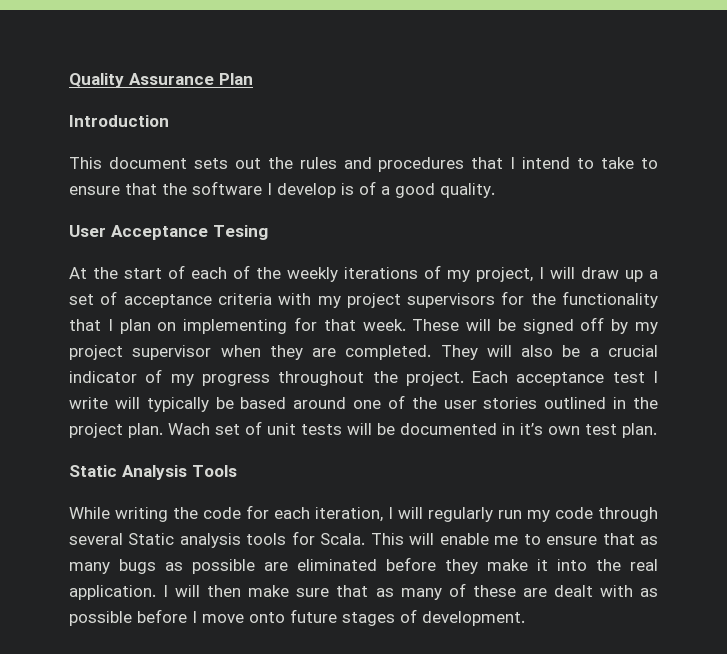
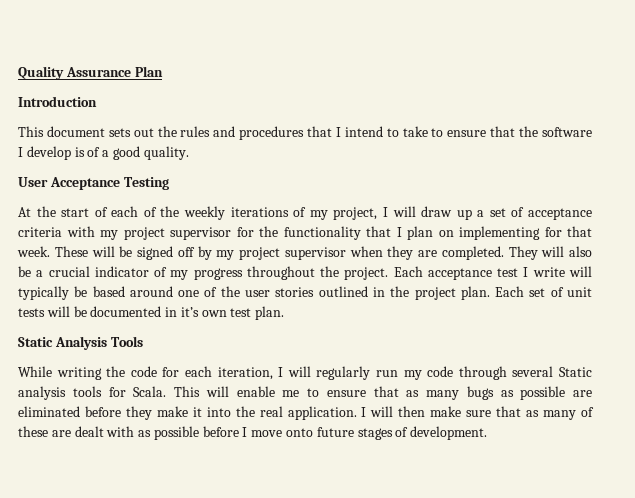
[213,225,268,240] Tesing -> [123,177,169,190] Testing
[407,293,496,308] supervisors -> [170,227,231,240] supervisor
[168,423,210,435] Wach -> [495,286,525,297] Each

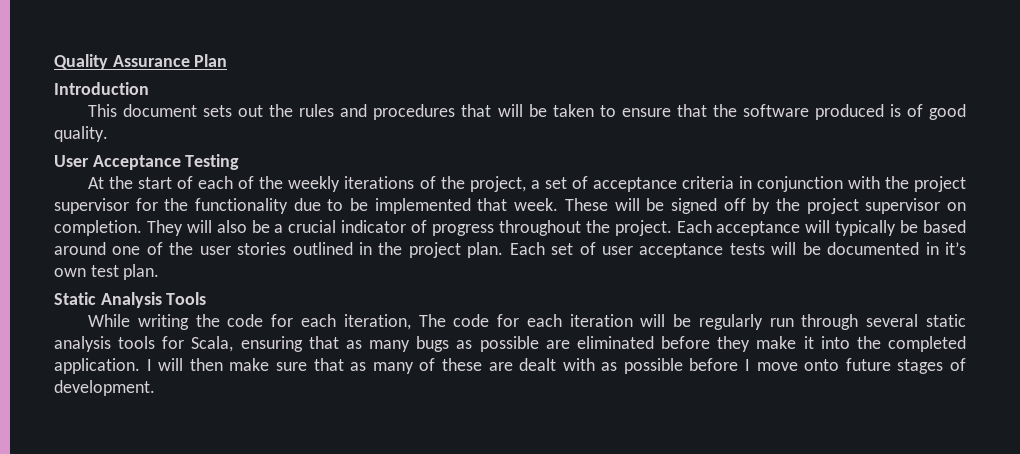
[335,126,428,137] I intend to take -> [497,104,594,117] will be taken
[18,146,71,160] I develop -> [814,104,884,120] produced
[102,150,110,157] a -> (923, 110) none
[309,206,472,220] my project, I will draw up -> [440,176,526,192] the project,
[66,226,118,240] with my -> [738,176,909,192] in conjunction with the
[366,226,562,240] that I plan on implementing for -> [293,198,471,214] due to be implemented
[216,246,504,260] my project supervisor when they are completed. -> [775,198,967,214] [54,220,142,236] the project supervisor on completion.
[170,270,189,280] my -> (428, 226) none
[497,267,565,277] test I write -> (801, 228) none
[567,287,592,297] unit -> [602,243,724,258] user acceptance
[278,366,454,380] I will regularly run my code -> [418,314,794,330] The code for each iteration will be regularly run
[559,367,593,377] Static -> [926,314,966,327] static
[133,386,366,397] Scala. This will enable me to ensure -> [191,336,303,352] Scala, ensuring
[259,406,283,417] real -> [887,336,966,352] completed

